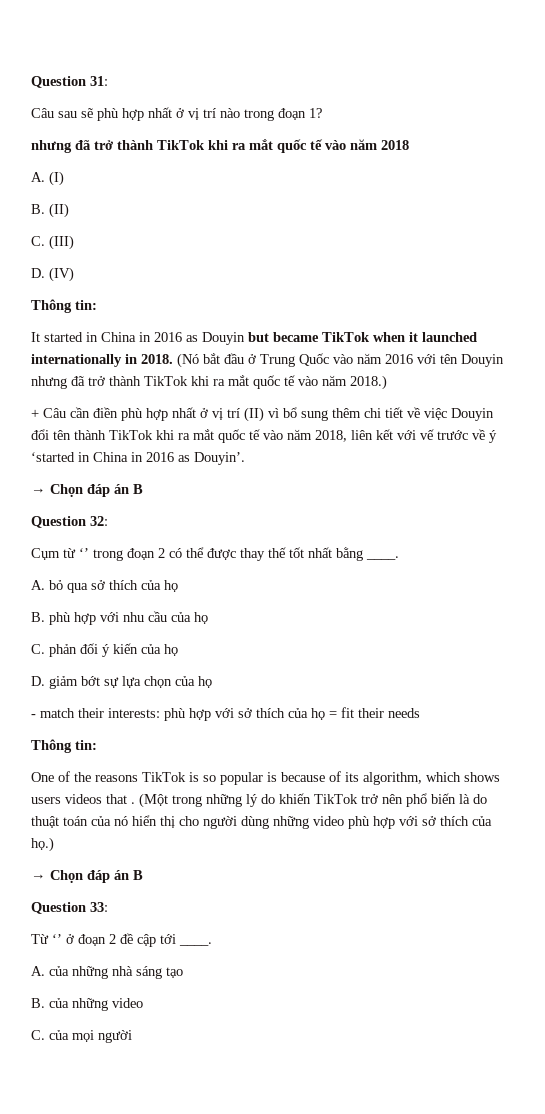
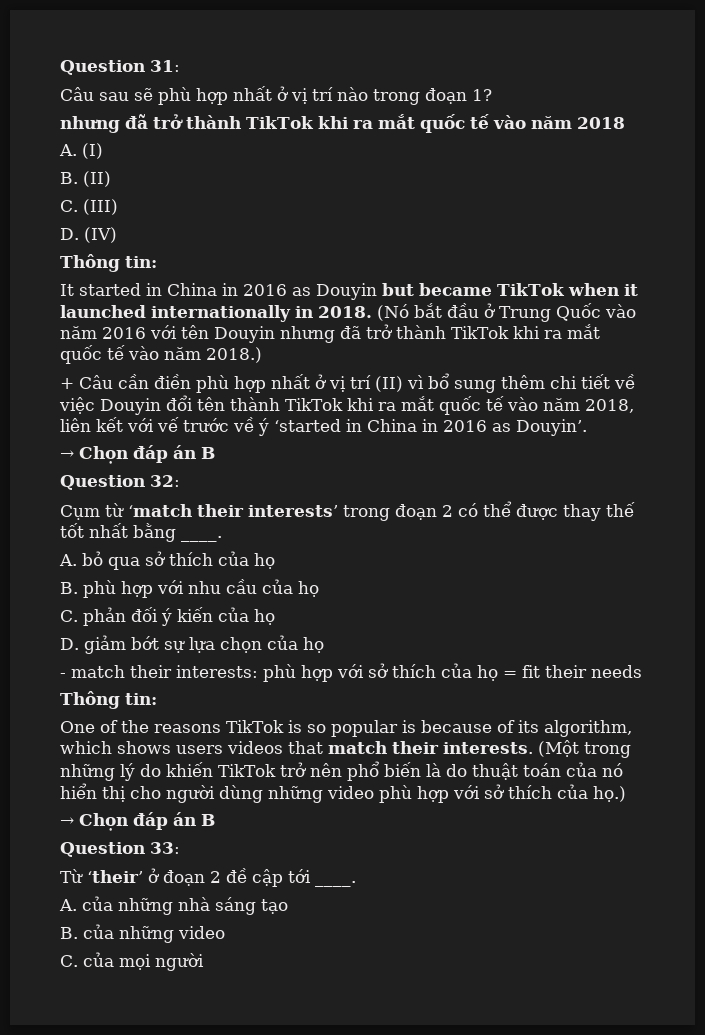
[79,548,89,558] ‘’ -> [128,504,338,517] ‘match their interests’
[131,802,135,804] . -> [328,741,533,754] match their interests.
[52,934,62,944] ‘’ -> [87,870,143,883] ‘their’

